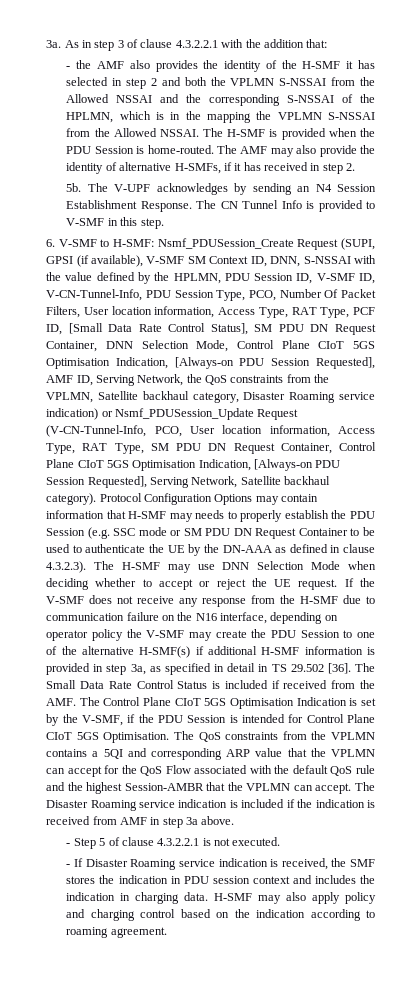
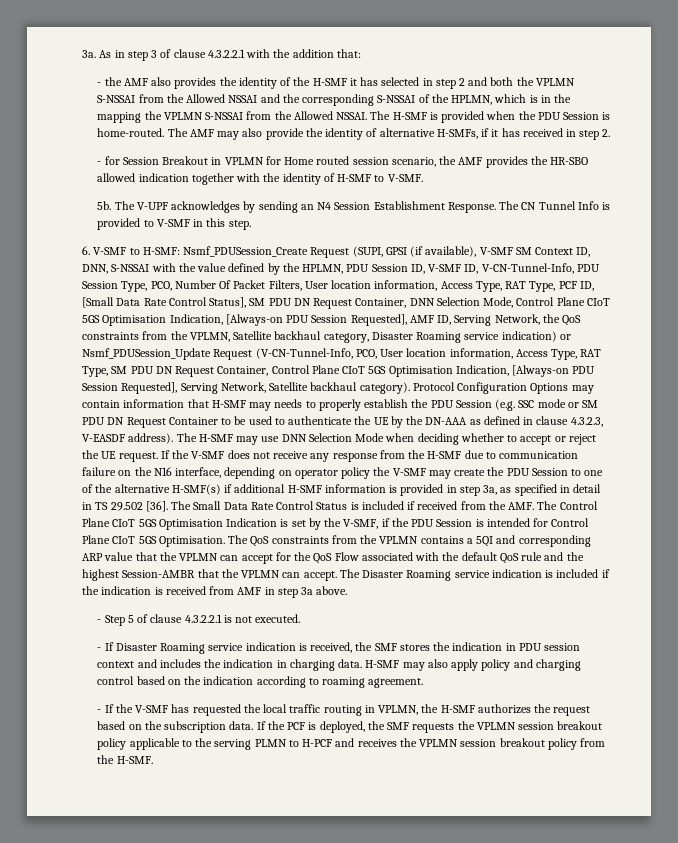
(356, 167) none -> [97,156,588,168] [97,173,423,185] // - for Session Breakout in VPLMN for Home routed session scenario, the AMF provides the HR-SBO allowed indication together with the identity of H-SMF to V-SMF.
[46,561,87,573] 4.3.2.3). -> [570,417,603,427] [82,433,174,444] 4.3.2.3, V-EASDF address).
(167, 932) none -> [97,704,591,716] [97,721,603,733] [97,738,605,750] [97,755,153,764] // - If the V-SMF has requested the local traffic routing in VPLMN, the H-SMF authorizes the request based on the subscription data. If the PCF is deployed, the SMF requests the VPLMN session breakout policy applicable to the serving PLMN to H-PCF and receives the VPLMN session breakout policy from the H-SMF.

